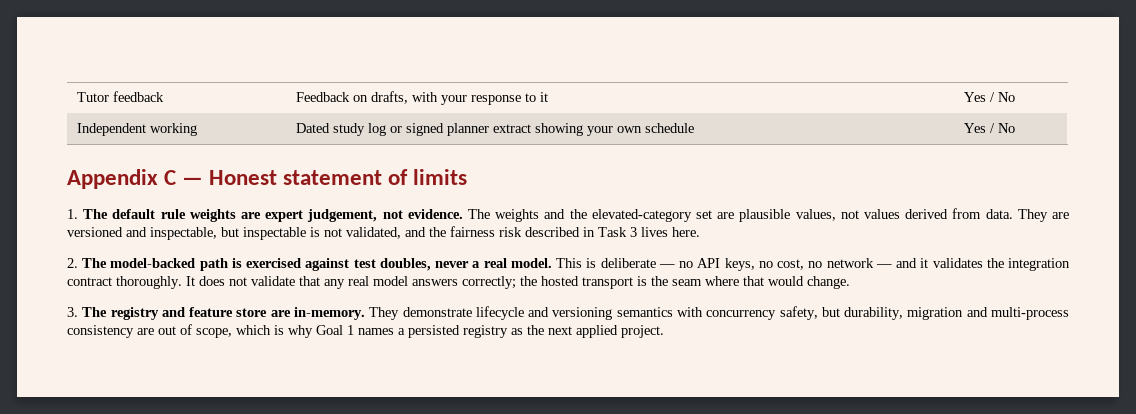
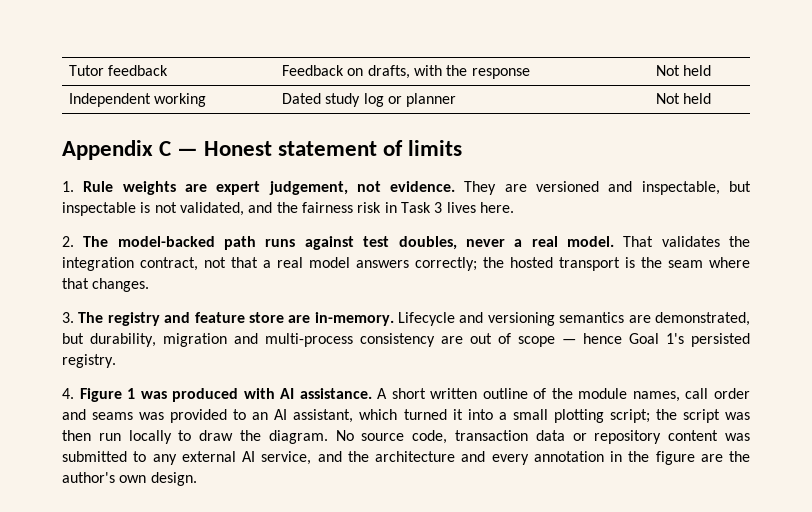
[440,95,467,105] your -> [446,65,468,76] the
[524,92,548,102] [963,92,1015,102] to it | Yes / No -> [655,65,712,76] | Not held
[405,123,444,136] signed -> (402, 100) none
[492,123,694,136] [963,123,1015,133] extract showing your own schedule | Yes / No -> [655,93,712,104] | Not held
[83,209,186,219] The default rule -> [83,181,114,192] Rule
[467,208,1013,222] The weights and the elevated-category set are plausible values, not values derived from data. -> (456, 186) none
[525,227,580,237] described -> (382, 207) none
[231,258,302,268] is exercised -> [265,239,296,247] runs
[556,258,1071,271] [67,276,345,289] This is deliberate — no API keys, no cost, no network — and it validates the integration contract thoroughly. It does not validate that any -> [623,236,750,247] [62,257,271,271] That validates the integration contract, not that a
[768,276,850,289] would change. -> [92,278,150,292] changes.
[369,306,818,320] They demonstrate lifecycle and versioning semantics with concurrency safety, -> [398,312,751,326] Lifecycle and versioning semantics are demonstrated,
[196,325,664,338] scope, which is why Goal 1 names a persisted registry as the next applied project. -> [518,333,750,347] [62,354,116,368] [62,388,751,402] [62,409,750,423] [62,430,750,444] [62,451,750,465] [62,472,197,486] scope — hence Goal 1's persisted registry. // 4. Figure 1 was produced with AI assistance. A short written outline of the module names, call order and seams was provided to an AI assistant, which turned it into a small plotting script; the script was then run locally to draw the diagram. No source code, transaction data or repository content was submitted to any external AI service, and the architecture and every annotation in the figure are the author's own design.

